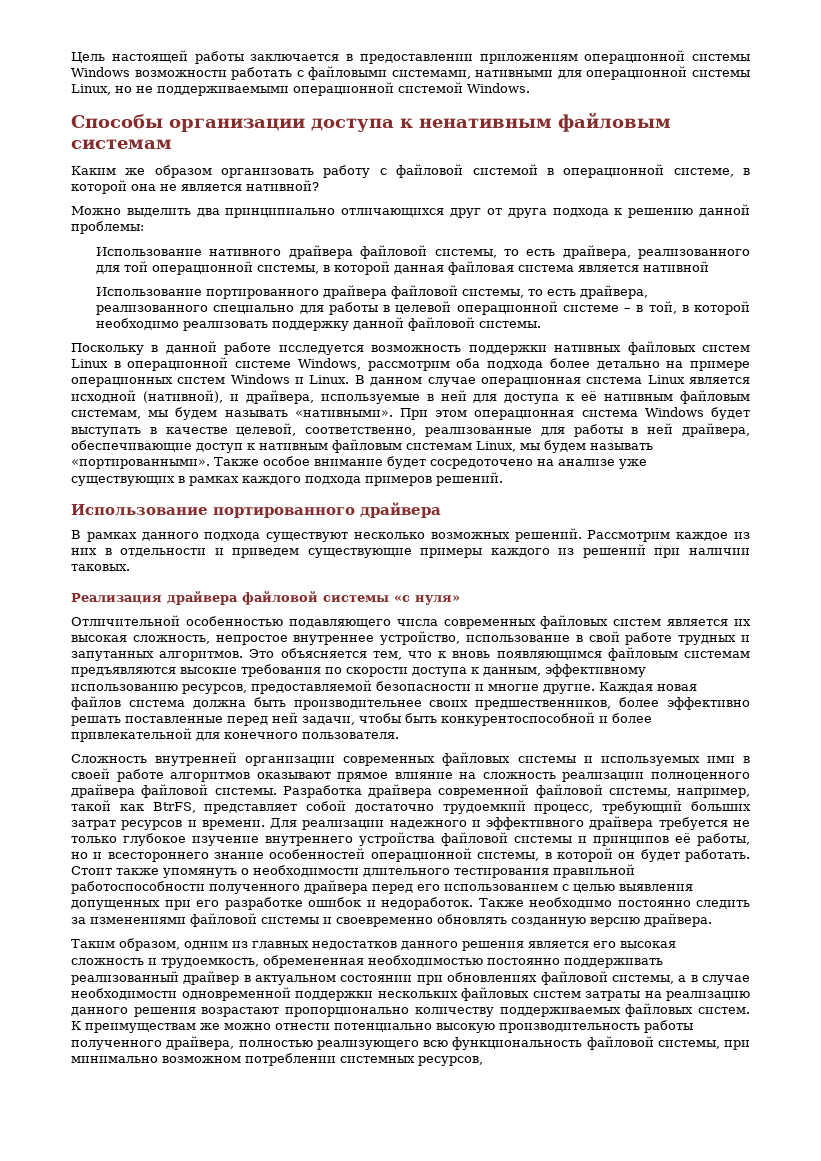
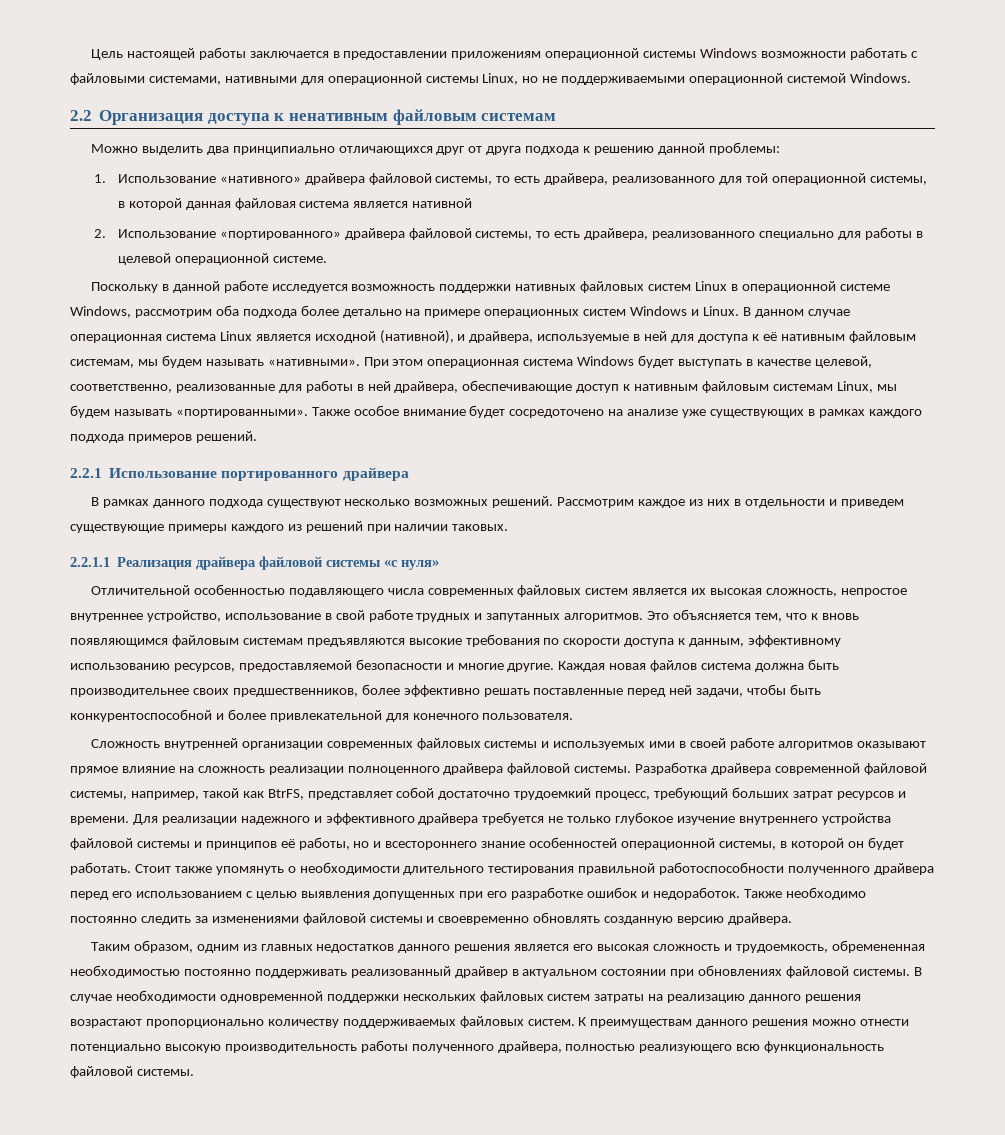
[71,114,305,132] Способы организации -> [70,110,204,125] 2.2 Организация
[71,164,751,178] [71,180,319,194] // Каким же образом организовать работу с файловой системой в операционной системе, в которой она не является нативной? -> (557, 117) none
[96,247,282,256] Использование нативного -> [93,174,301,183] 1. Использование «нативного»
[96,287,320,299] Использование портированного -> [93,229,341,240] 2. Использование «портированного»
[562,301,750,315] [96,317,542,331] системе – в той, в которой необходимо реализовать поддержку данной файловой системы. -> [272,256,327,263] системе.
(503, 479) none -> [70,468,102,478] 2.2.1
(130, 567) none -> [70,557,110,567] 2.2.1.1
[611,975,698,984] системы, а в -> [853,967,922,976] системы. В
[200,1023,220,1030] же -> [696,1019,809,1028] данного решения
[657,1040,750,1050] [71,1053,483,1066] системы, при минимально возможном потреблении системных ресурсов, -> [136,1069,194,1076] системы.

